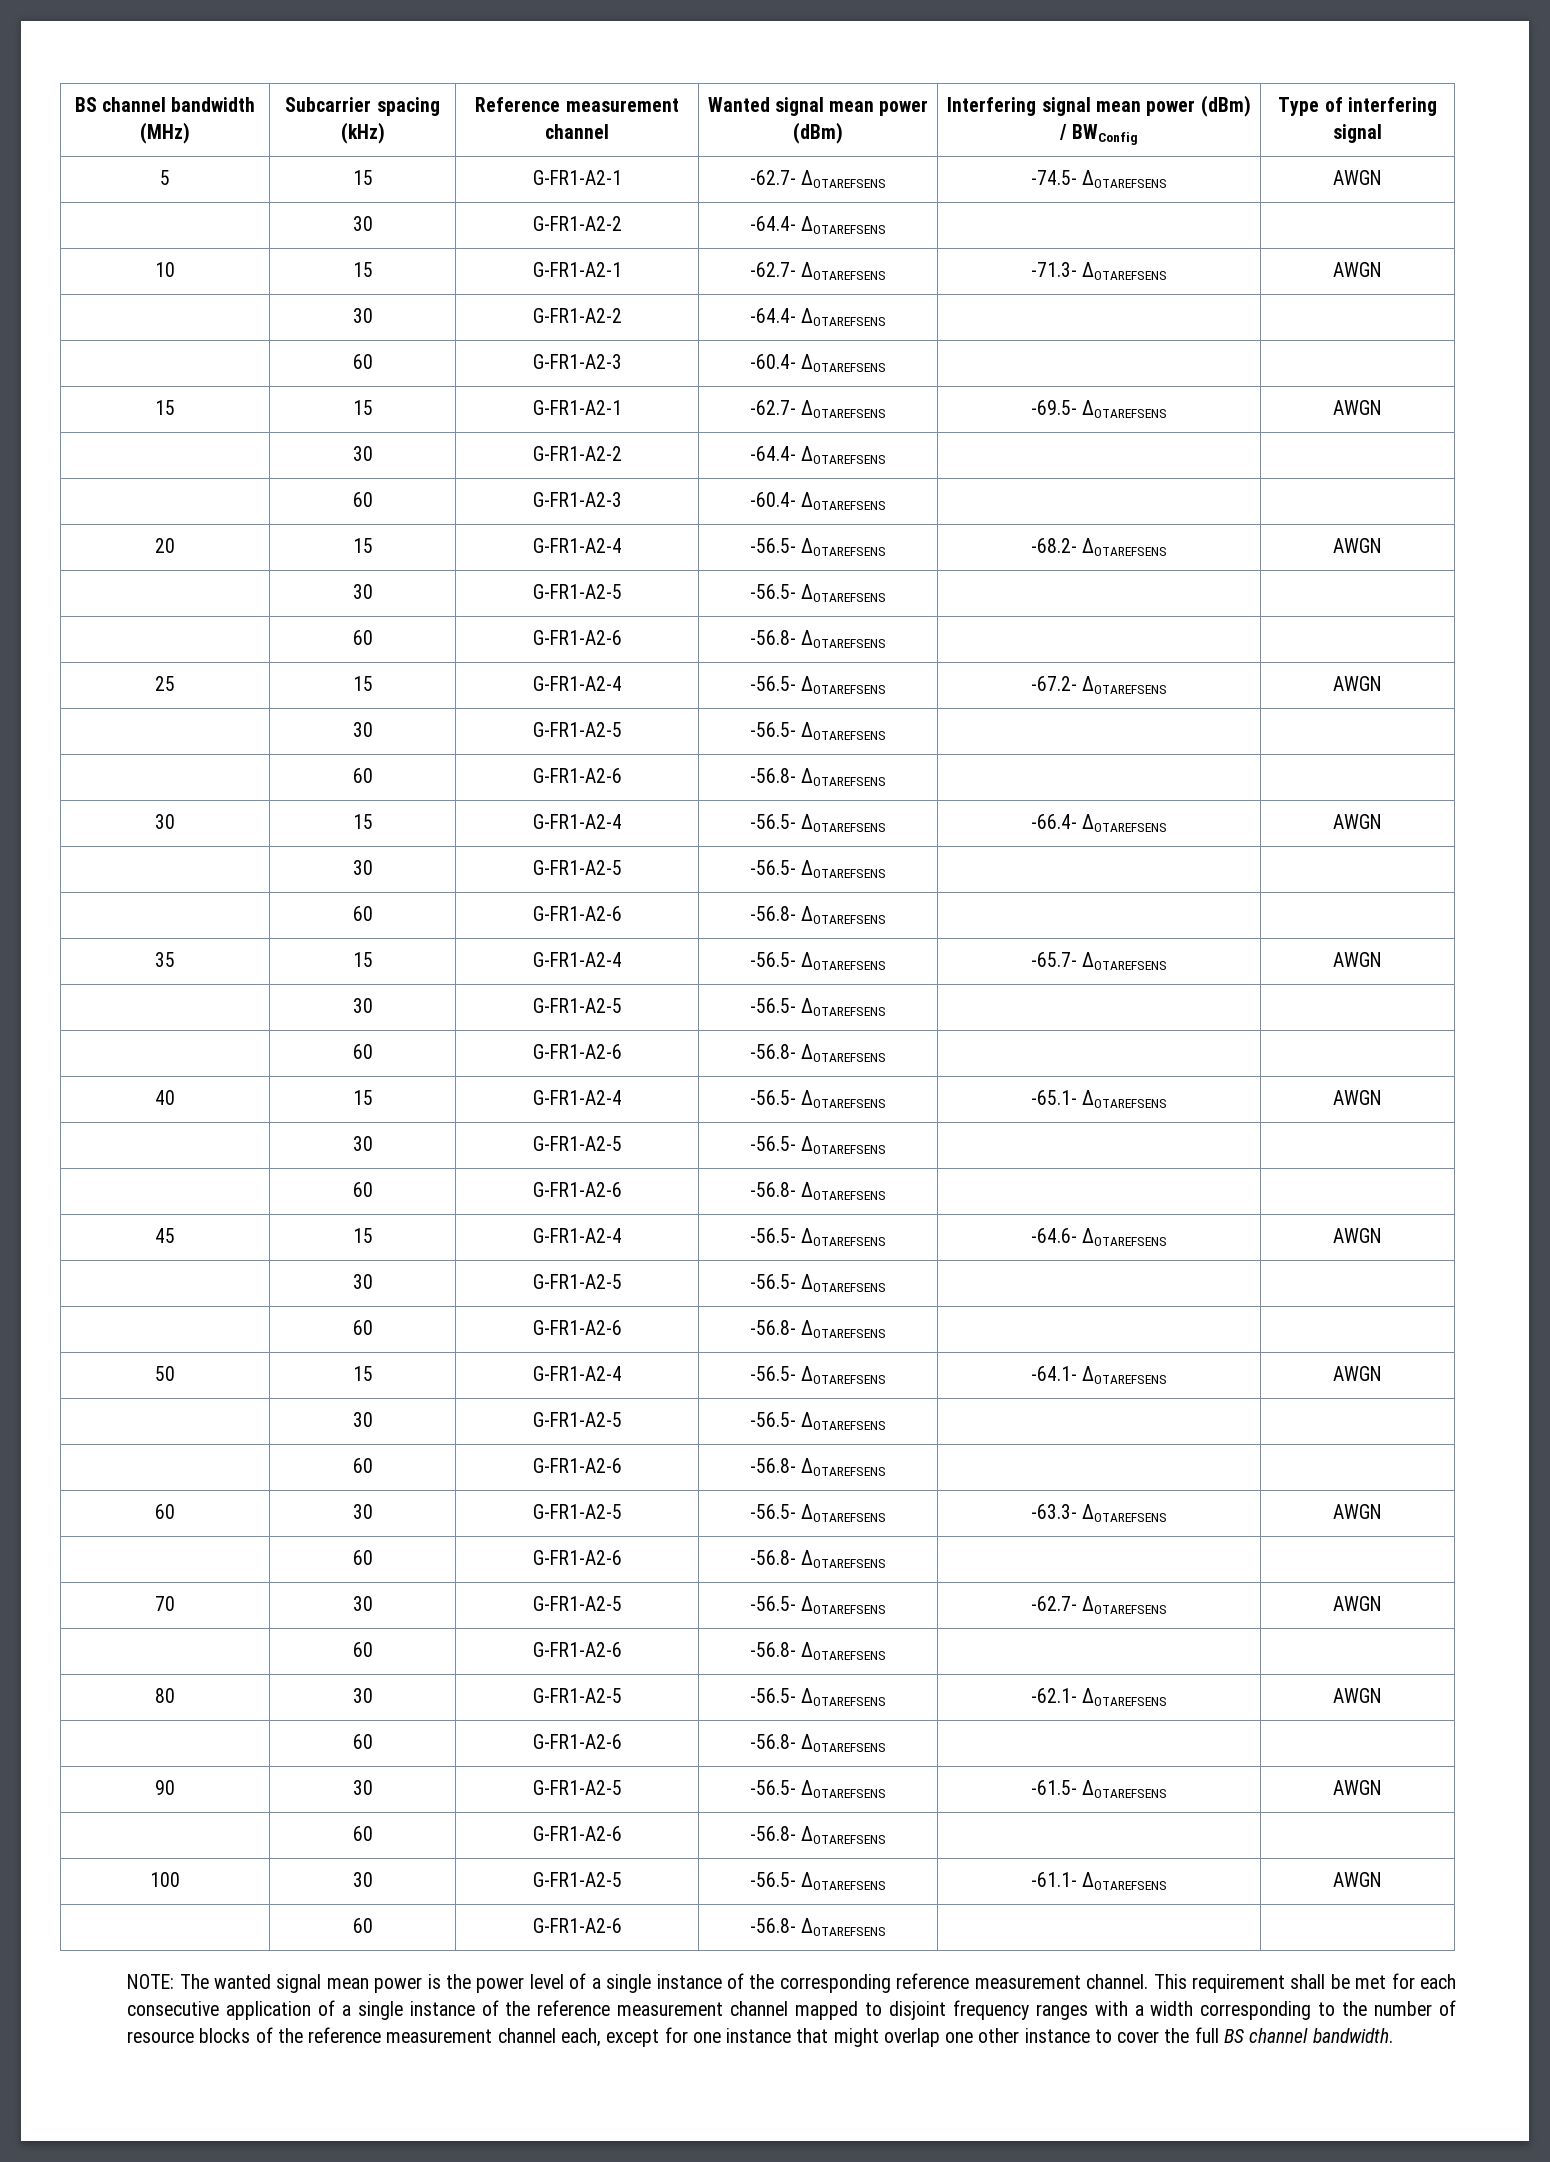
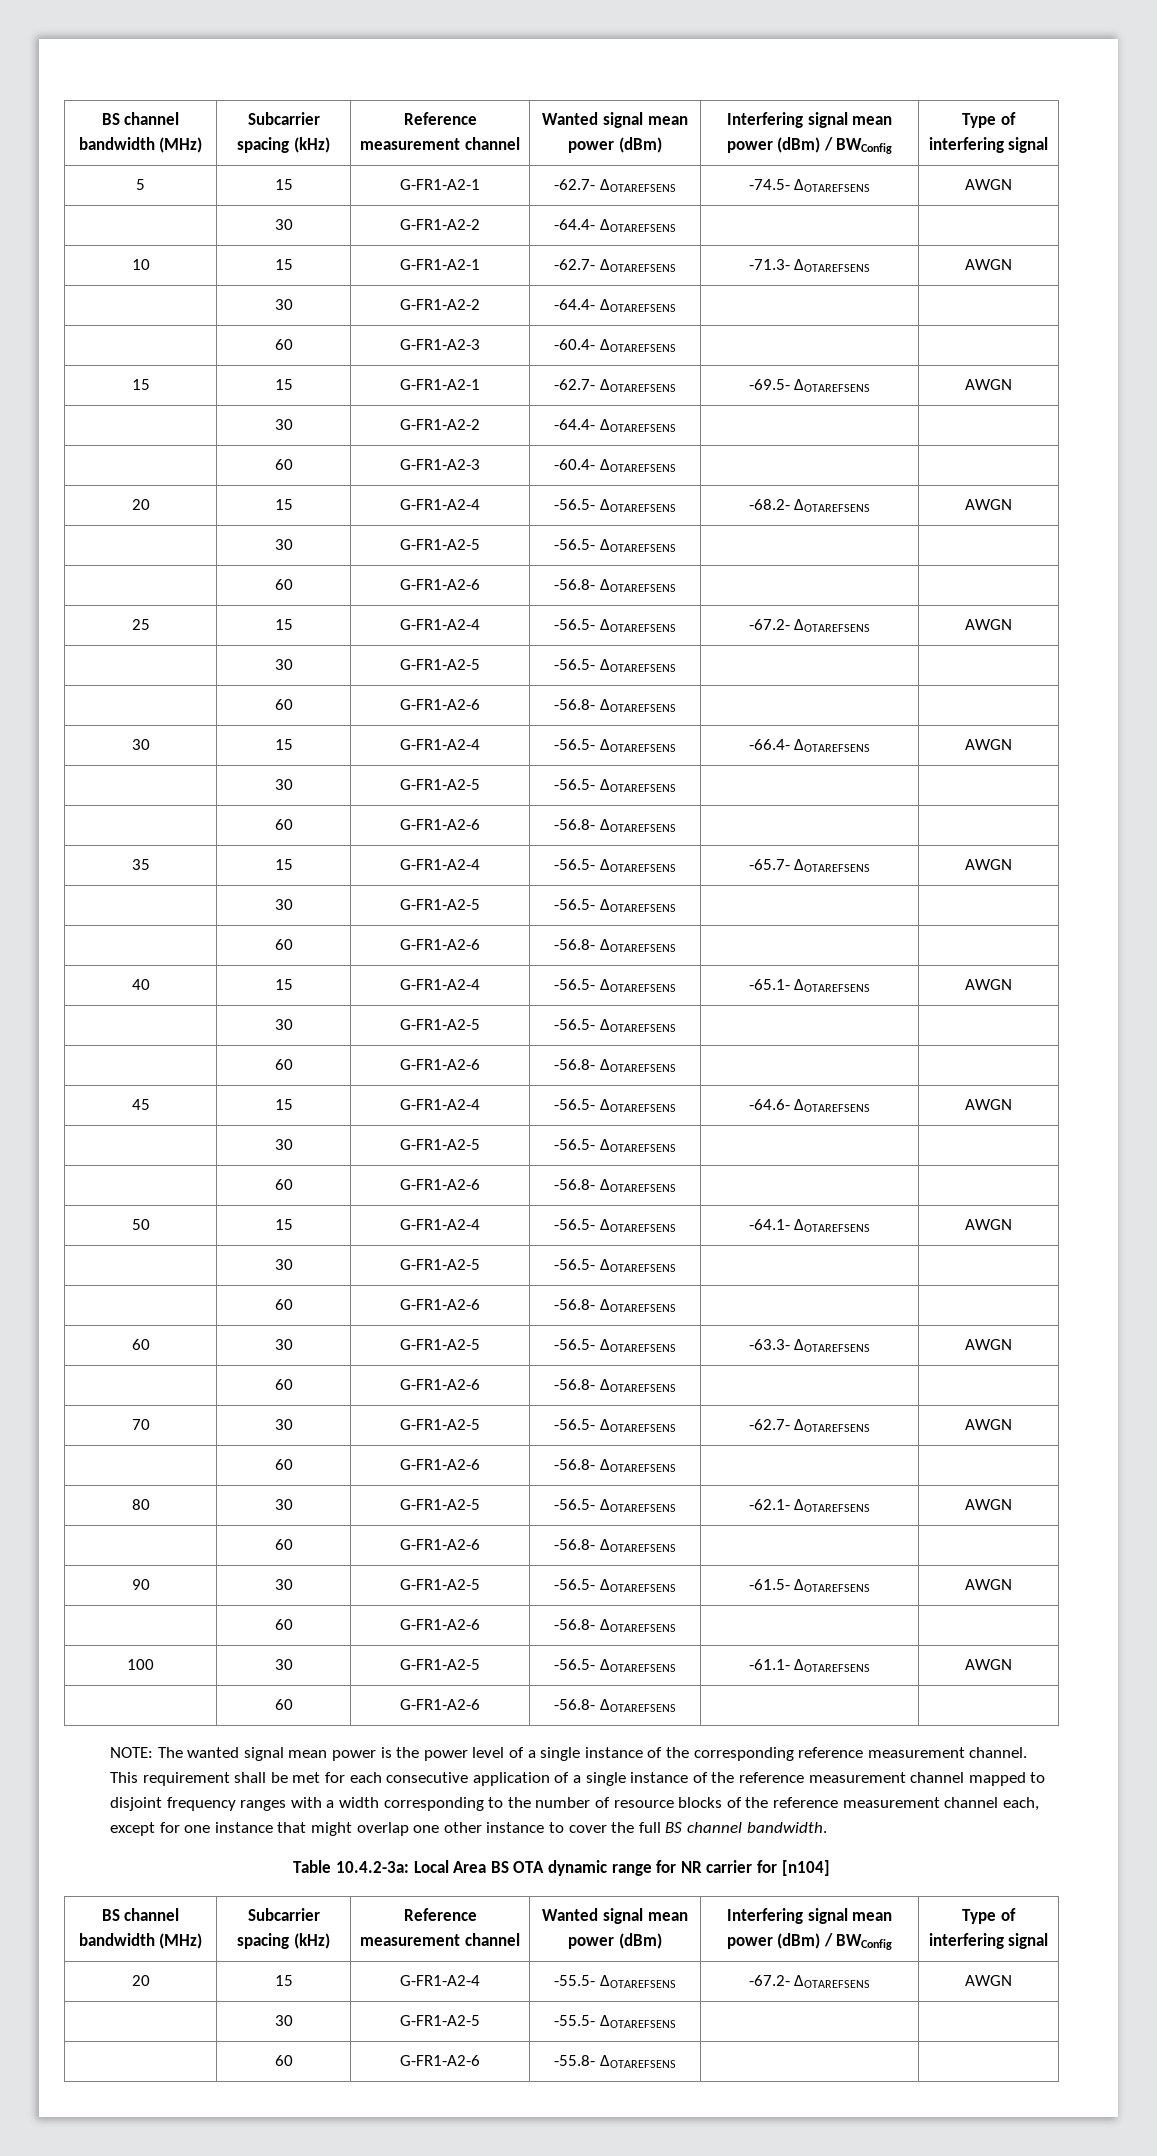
(1393, 2035) none -> [293,1860,830,1876] [101,1908,180,1921] [78,1933,203,1949] [247,1908,320,1921] [237,1933,330,1949] [403,1908,477,1921] [360,1933,520,1946] [542,1908,688,1924] [568,1933,662,1949] [726,1908,893,1924] [726,1933,893,1950] [962,1908,1016,1924] [928,1933,1049,1949] [131,1975,150,1986] [274,1975,293,1986] [399,1975,480,1986] [554,1975,676,1988] [748,1975,871,1988] [965,1975,1012,1986] [274,2015,293,2026] [399,2015,480,2026] [554,2015,676,2028] [274,2055,293,2066] [399,2055,480,2066] [554,2055,676,2068] // Table 10.4.2-3a: Local Area BS OTA dynamic range for NR carrier for [n104] // BS channel bandwidth (MHz) | Subcarrier spacing (kHz) | Reference measurement channel | Wanted signal mean power (dBm) | Interfering signal mean power (dBm) / BWConfig | Type of interfering signal // 20 | 15 | G-FR1-A2-4 | -55.5- ΔOTAREFSENS | -67.2- ΔOTAREFSENS | AWGN // | 30 | G-FR1-A2-5 | -55.5- ΔOTAREFSENS | | // | 60 | G-FR1-A2-6 | -55.8- ΔOTAREFSENS | |

